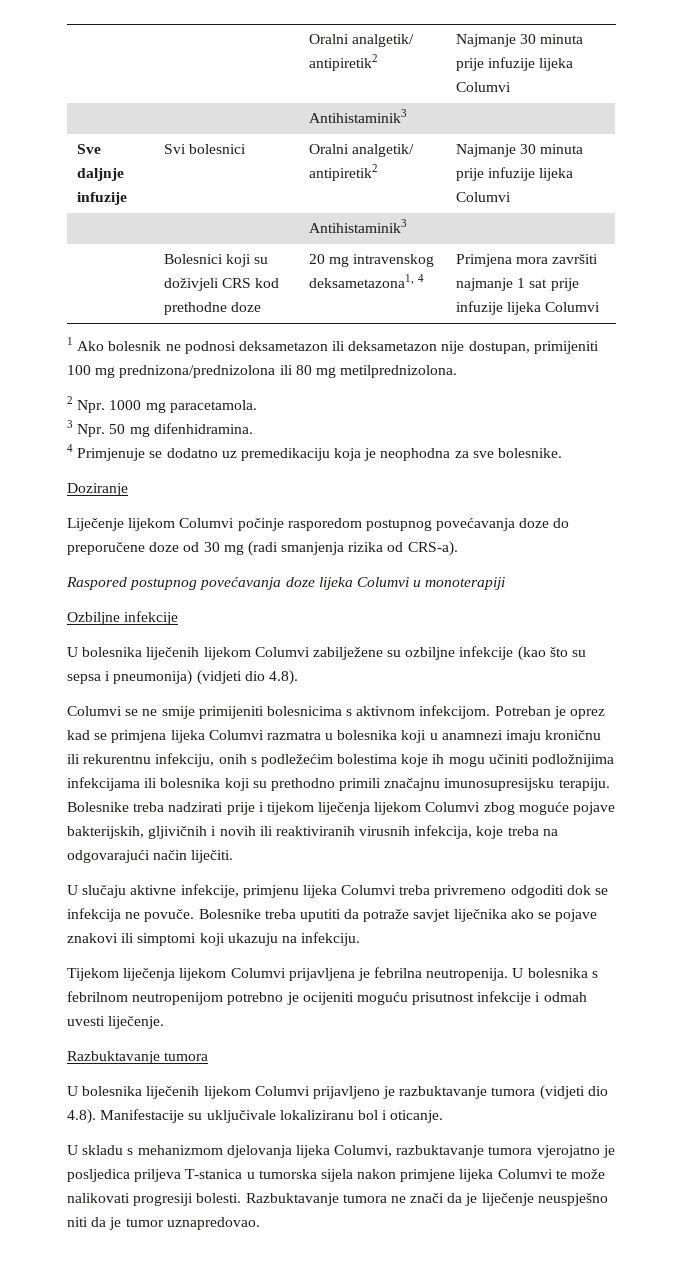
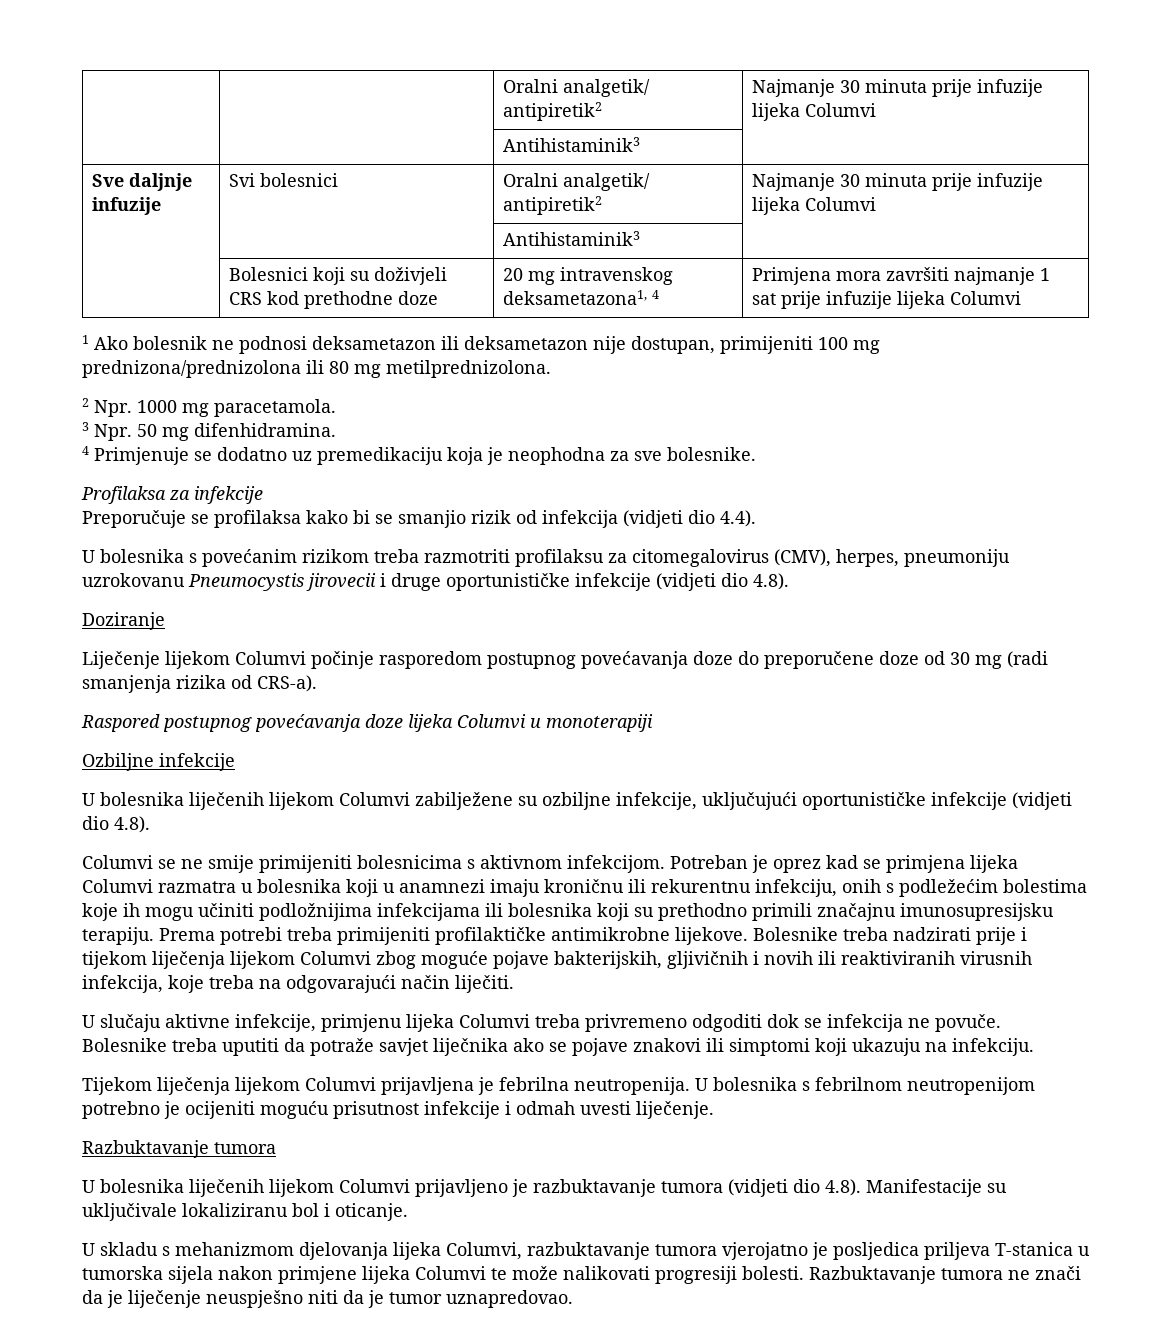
(563, 453) none -> [81,486,263,504] [82,510,756,528] [82,549,1010,567] [82,573,789,591] // Profilaksa za infekcije // Preporučuje se profilaksa kako bi se smanjio rizik od infekcija (vidjeti dio 4.4). // U bolesnika s povećanim rizikom treba razmotriti profilaksu za citomegalovirus (CMV), herpes, pneumoniju uzrokovanu Pneumocystis jirovecii i druge oportunističke infekcije (vidjeti dio 4.8).
[459,646,587,661] [67,670,193,685] infekcije (kao što su sepsa i pneumonija) -> [616,792,1007,810] infekcije, uključujući oportunističke infekcije
(610, 784) none -> [159,927,748,945] Prema potrebi treba primijeniti profilaktičke antimikrobne lijekove.

